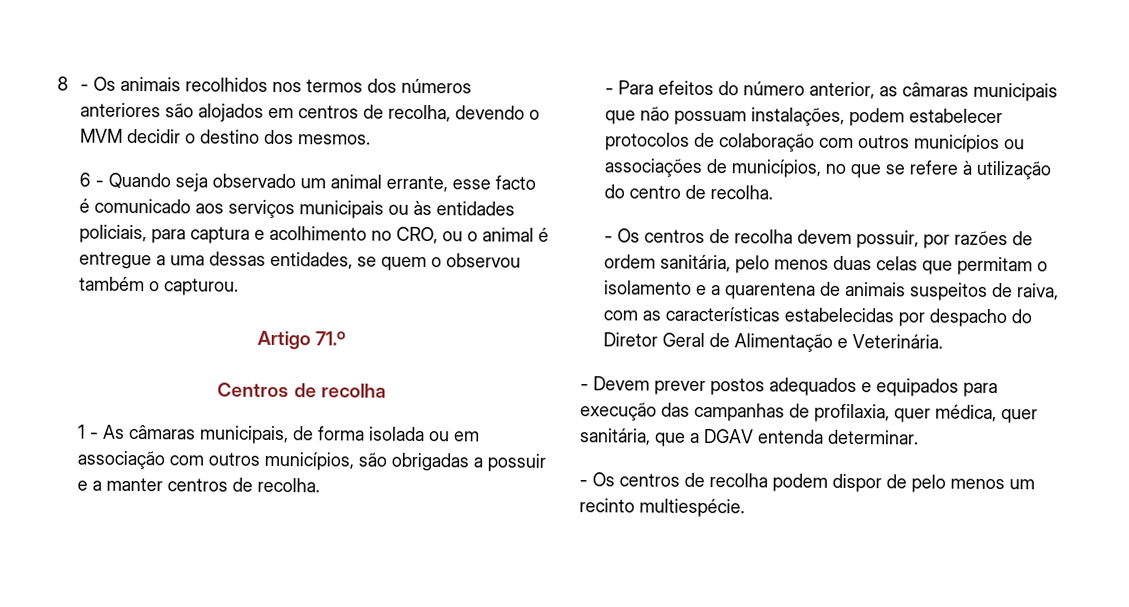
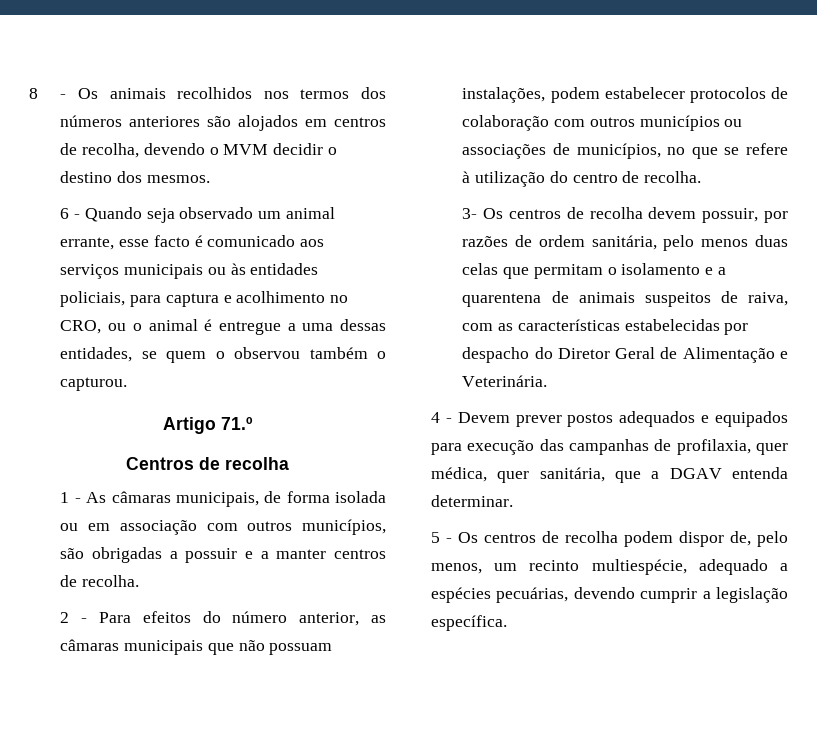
(320, 485) none -> [60,612,70,623] 2
[603,236,613,243] - -> [462,208,478,219] 3-
(943, 341) none -> [431,412,440,423] 4
(919, 437) none -> [431,532,440,543] 5
[886,474,1035,493] [579,498,745,518] de pelo menos um recinto multiespécie. -> [730,531,788,547] [431,559,788,575] [431,587,788,603] [431,615,507,631] de, pelo menos, um recinto multiespécie, adequado a espécies pecuárias, devendo cumprir a legislação específica.

